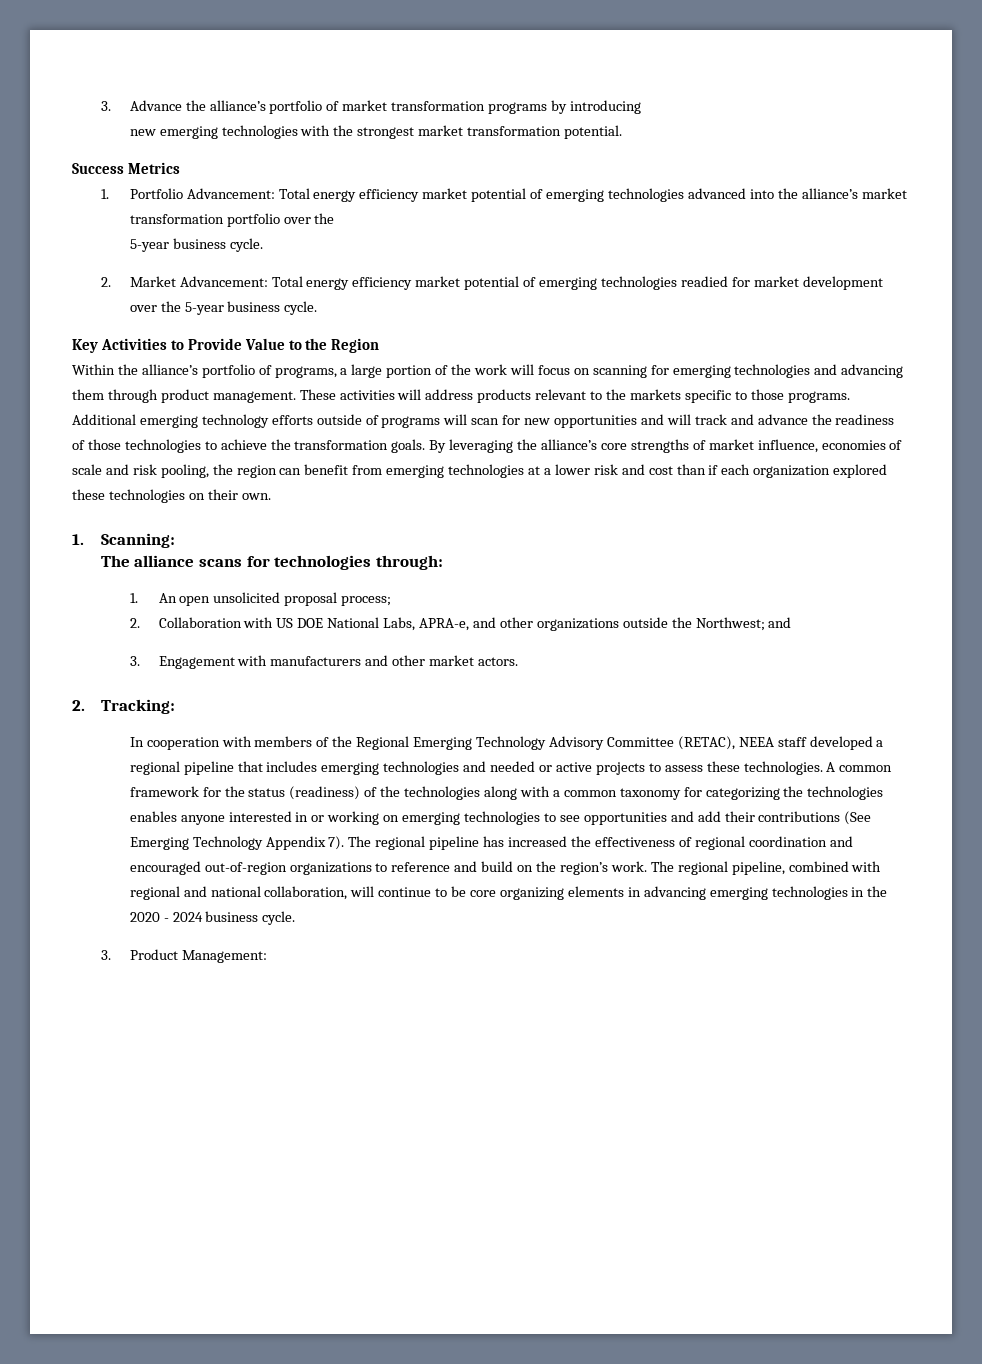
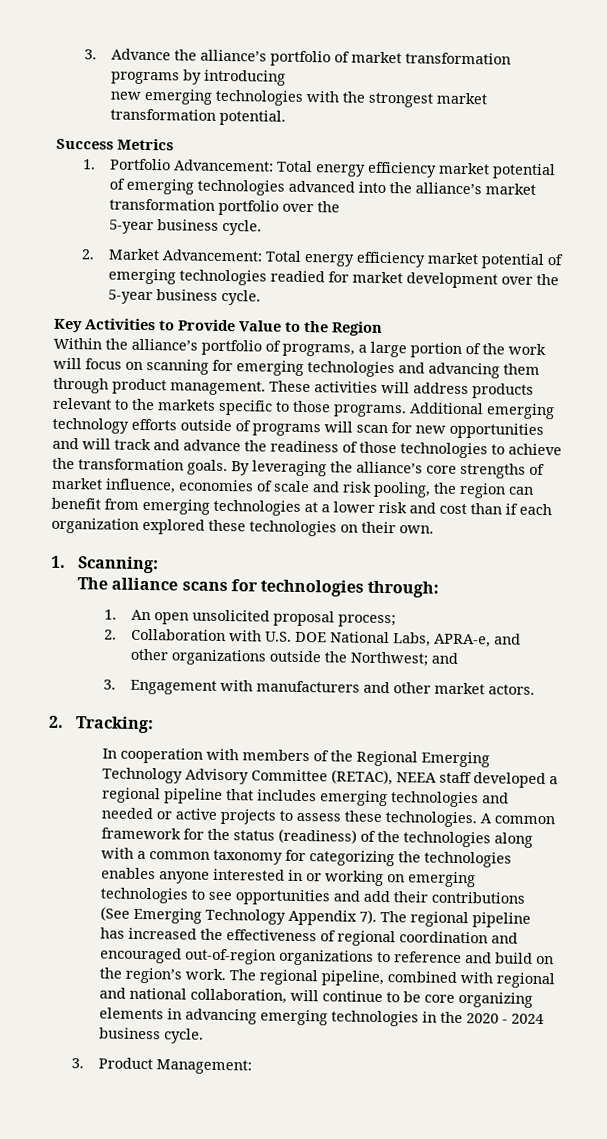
[276,618,294,628] US -> [264,631,292,642] U.S.

